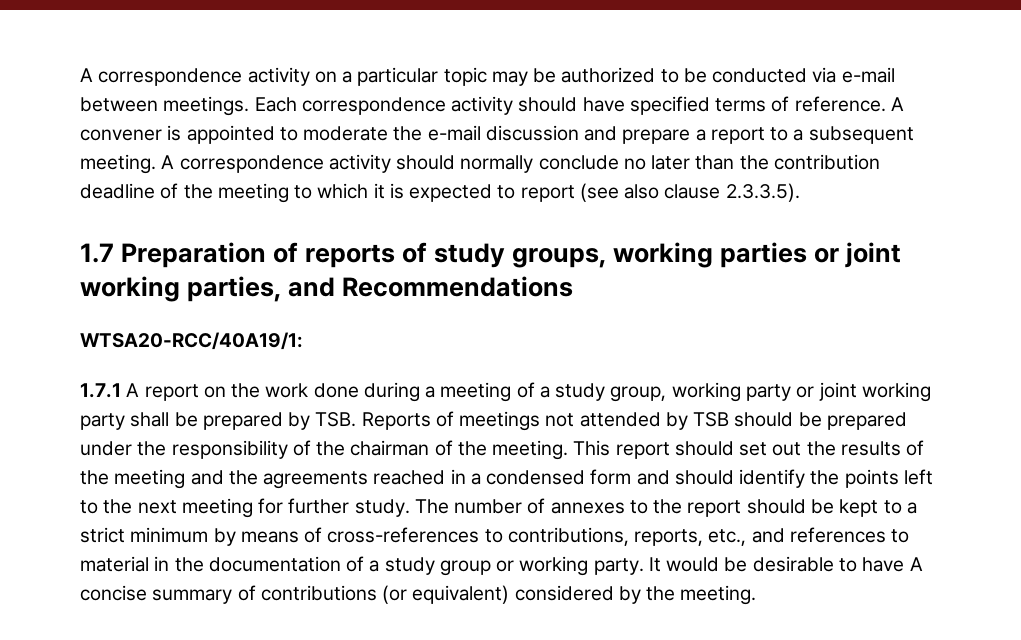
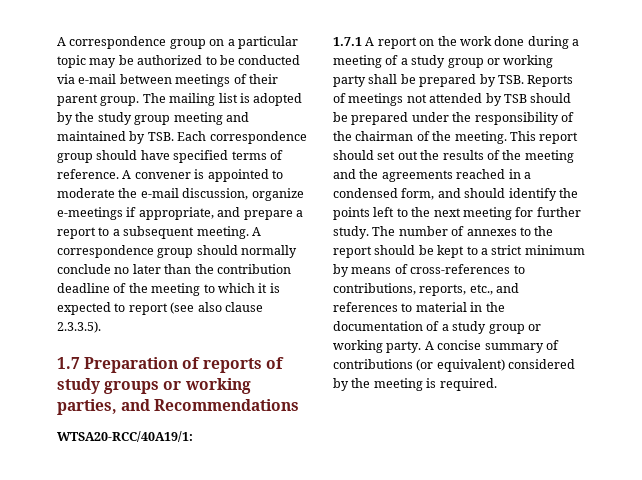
[80,67,310,86] A correspondence activity -> [57,36,206,49] A correspondence group
[163,96,250,116] meetings. -> [175,74,278,87] [57,93,303,106] [57,112,249,125] [57,131,174,144] meetings of their parent group. The mailing list is adopted by the study group meeting and maintained by TSB.
[451,96,514,115] activity -> [57,153,93,163] group
[485,125,579,141] discussion -> [182,188,304,201] [57,207,214,220] discussion, organize e-meetings if appropriate,
[328,154,391,173] activity -> [157,248,194,258] group
[512,242,902,268] groups, working parties or joint -> [104,381,182,394] groups or
[610,382,857,402] group, working party or joint -> [447,58,500,68] group or
[590,469,632,485] form -> [401,188,435,200] form,
[648,556,905,572] It would be desirable to have -> (422, 347) none
[680,585,757,605] meeting. -> [373,378,497,391] meeting is required.

